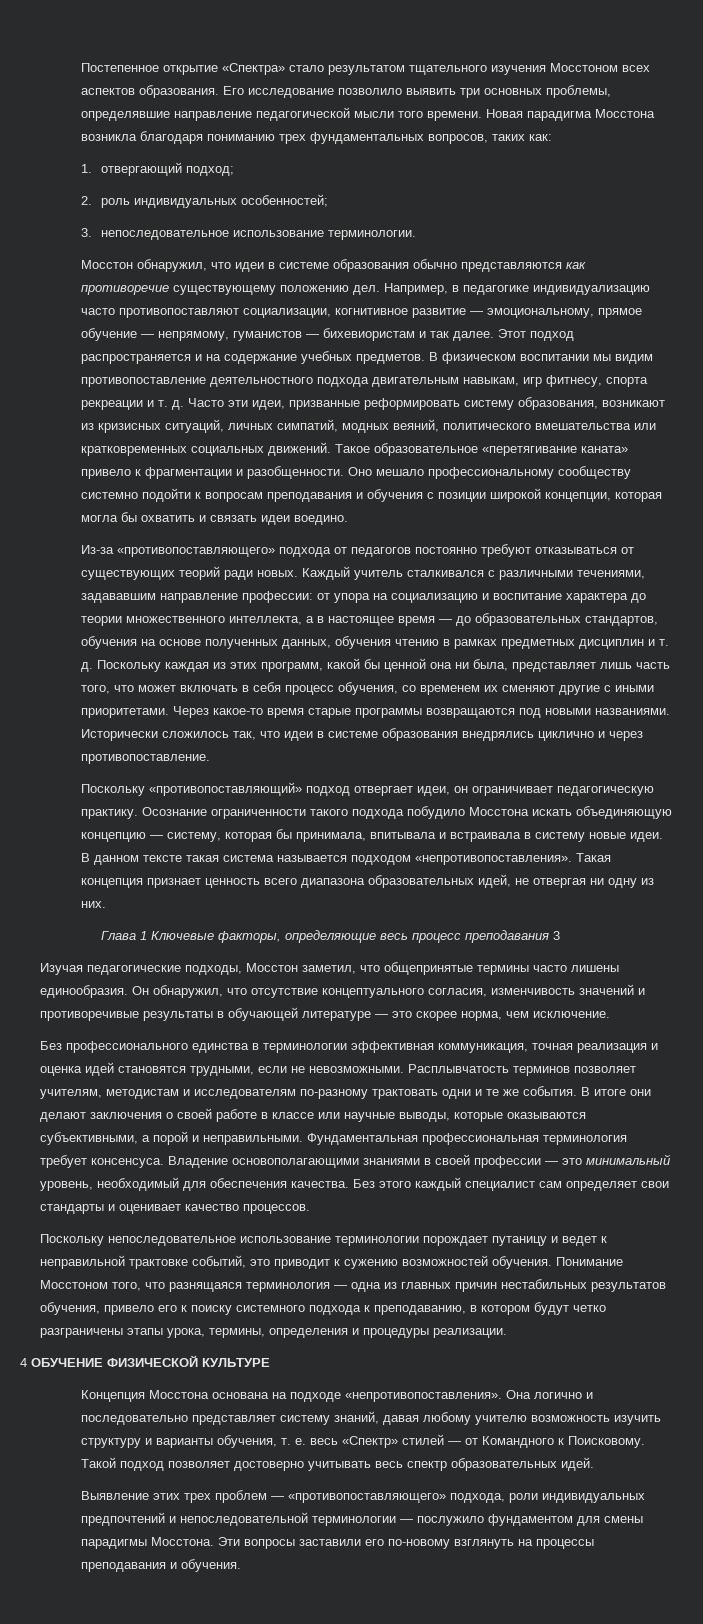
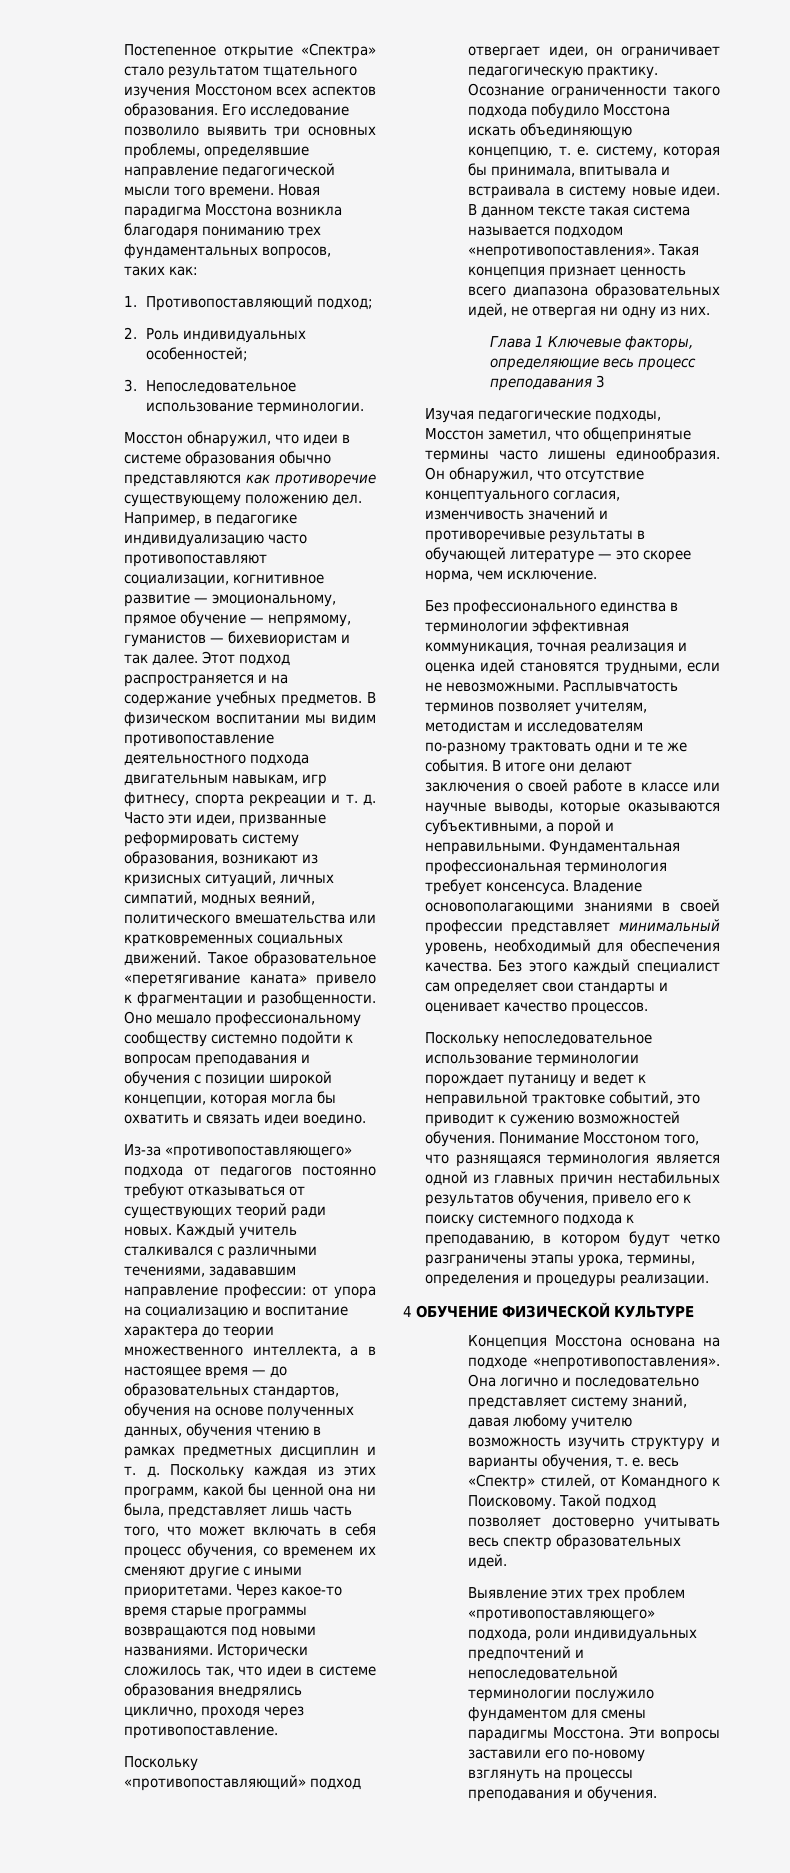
[100,162,182,176] отвергающий -> [146,295,314,311] Противопоставляющий
[100,198,130,208] роль -> [146,328,180,340] Роль
[100,230,229,240] непоследовательное -> [146,380,297,394] Непоследовательное
[537,731,605,741] циклично и -> [124,1706,261,1719] циклично, проходя
[80,832,163,842] концепцию — -> [468,146,590,158] концепцию, т. е.
[545,1158,583,1165] — это -> [511,922,611,935] представляет
[334,1282,382,1292] — одна -> [656,1154,720,1164] [424,1171,468,1186] является одной
[401,1434,461,1445] стилей — -> [540,1474,595,1488] стилей,
[270,1496,284,1500] — -> (686, 1594) none
[399,1519,413,1523] — -> (572, 1695) none

